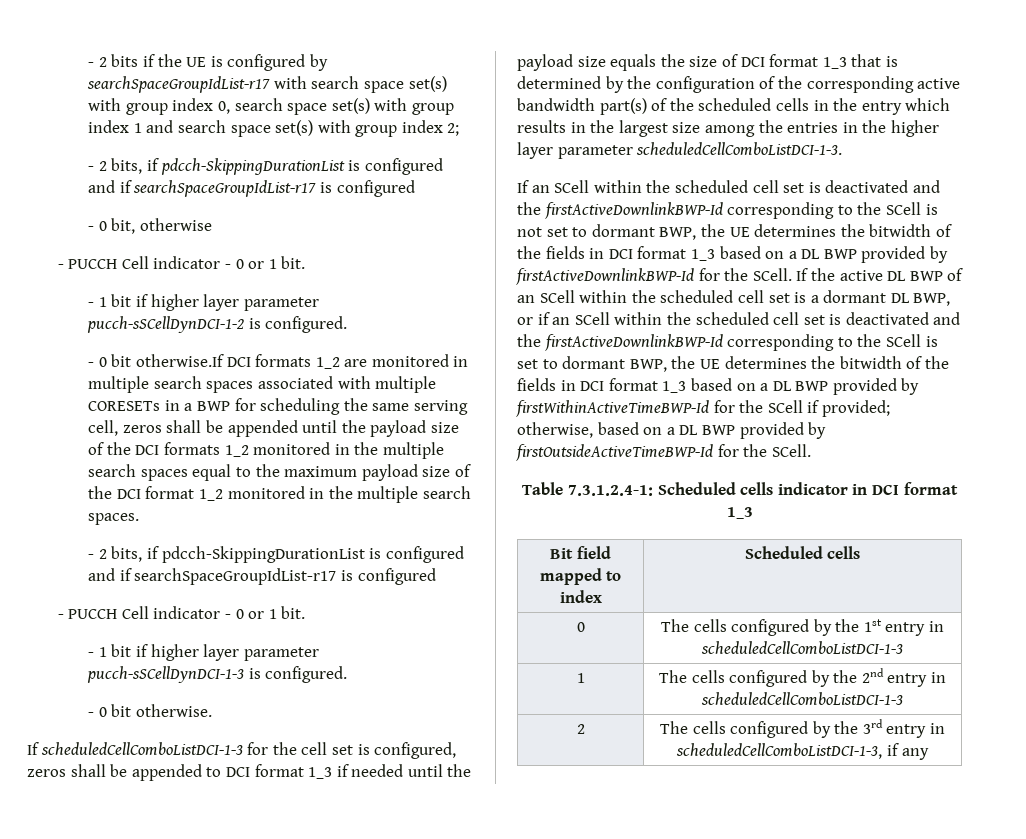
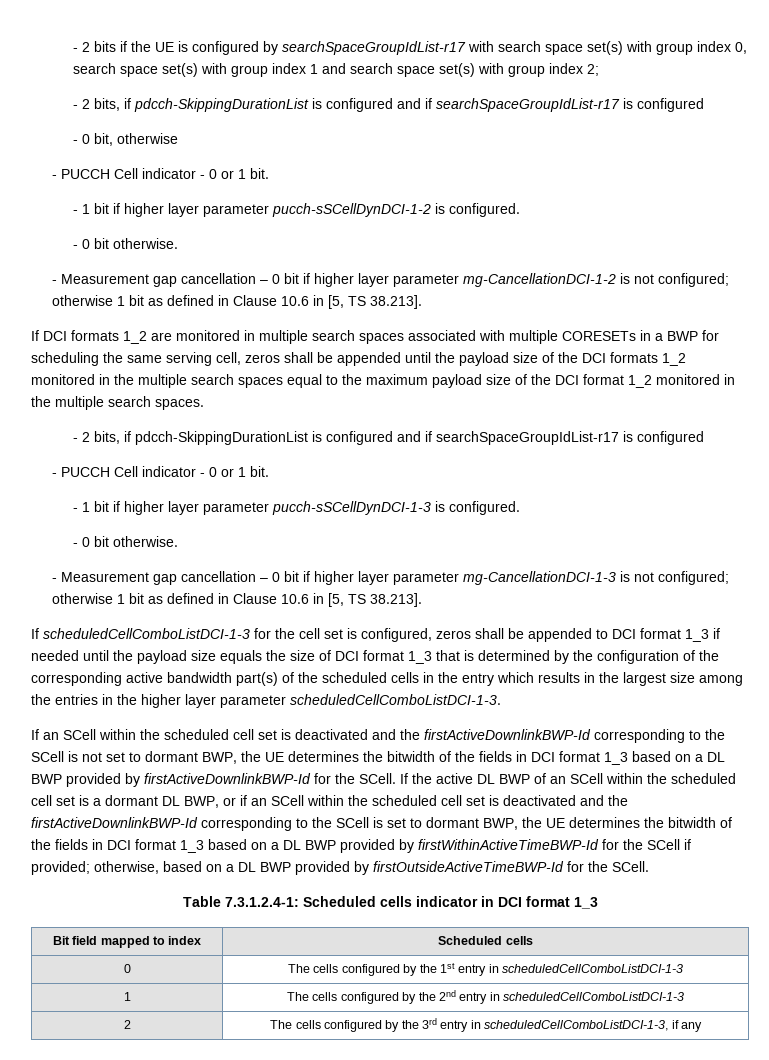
[135,354,224,367] otherwise.If -> [112,238,178,249] [51,273,729,287] [51,295,422,309] [31,330,39,341] otherwise. // - Measurement gap cancellation – 0 bit if higher layer parameter mg-CancellationDCI-1-2 is not configured; otherwise 1 bit as defined in Clause 10.6 in [5, TS 38.213]. // If
(212, 710) none -> [51,571,729,585] [51,593,422,607] // - Measurement gap cancellation – 0 bit if higher layer parameter mg-CancellationDCI-1-3 is not configured; otherwise 1 bit as defined in Clause 10.6 in [5, TS 38.213].

